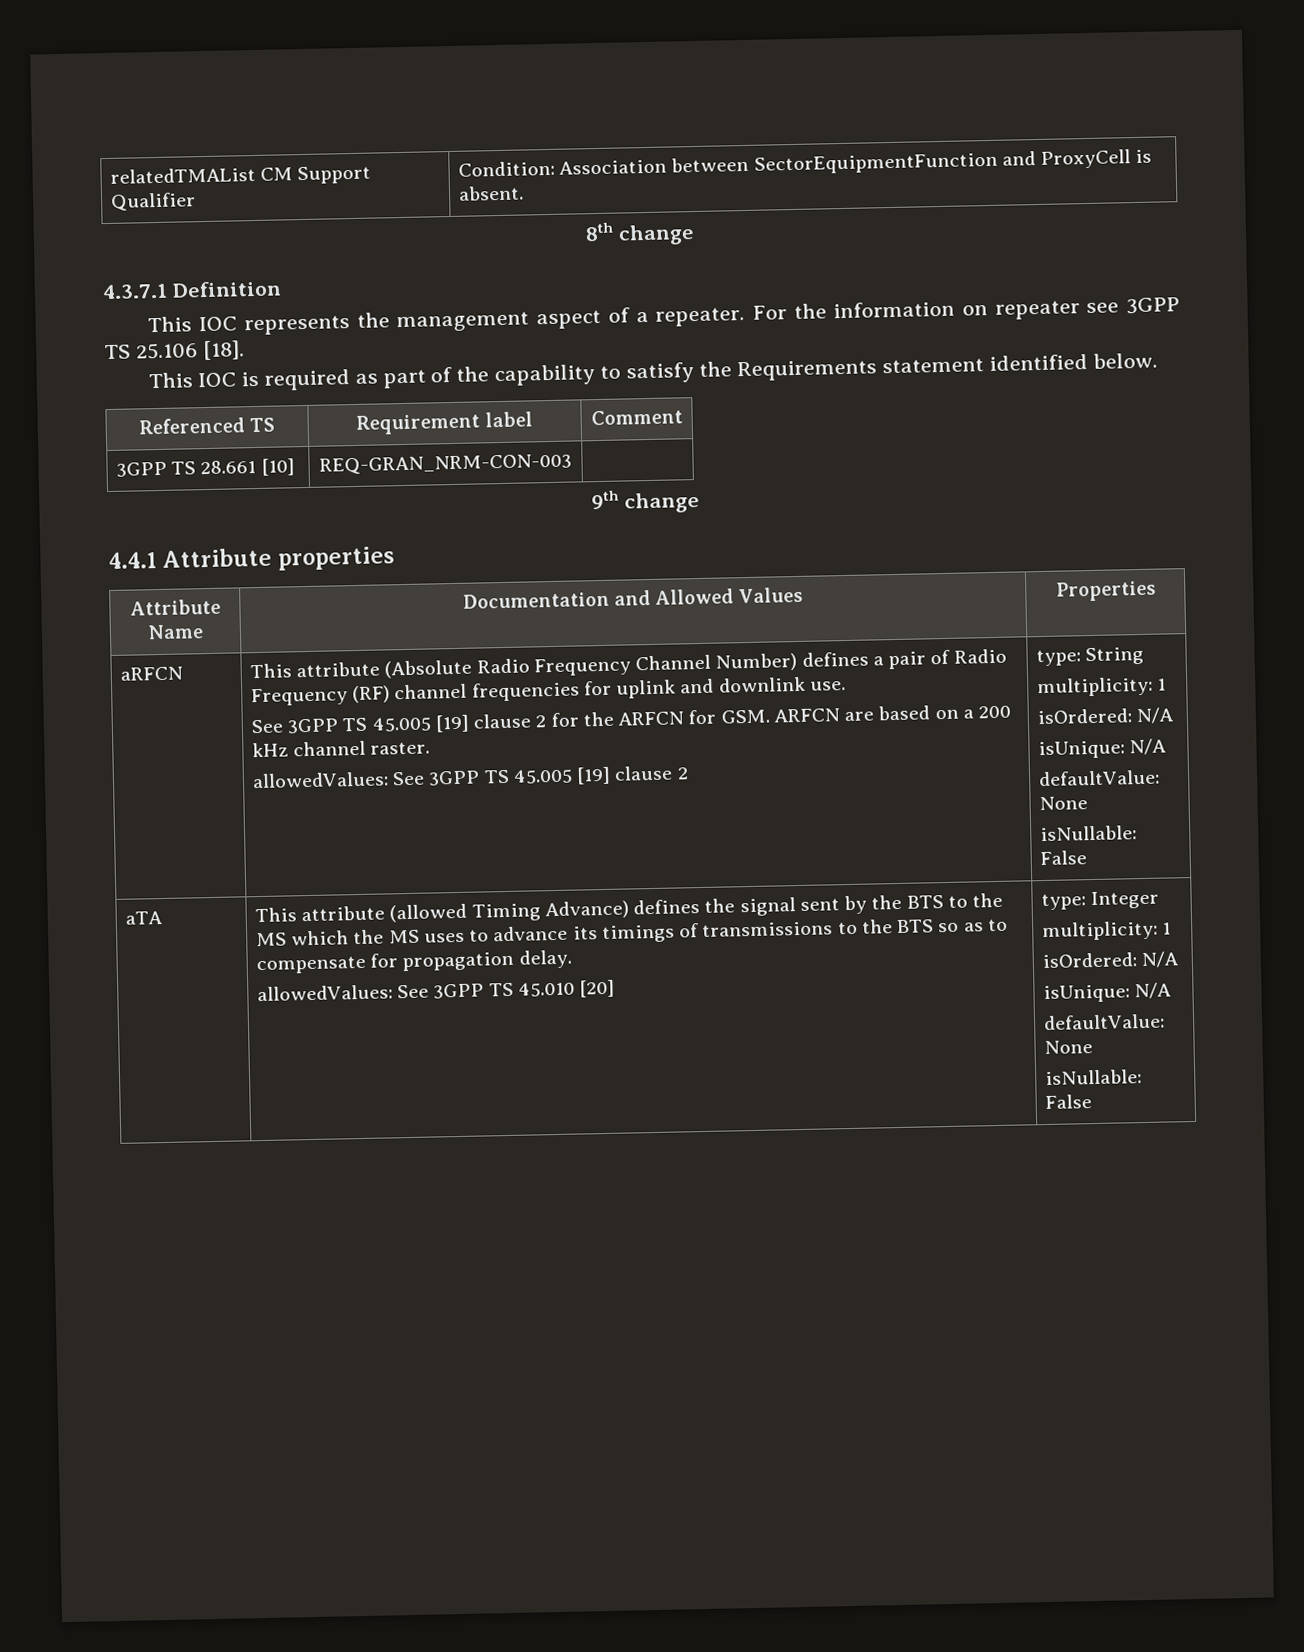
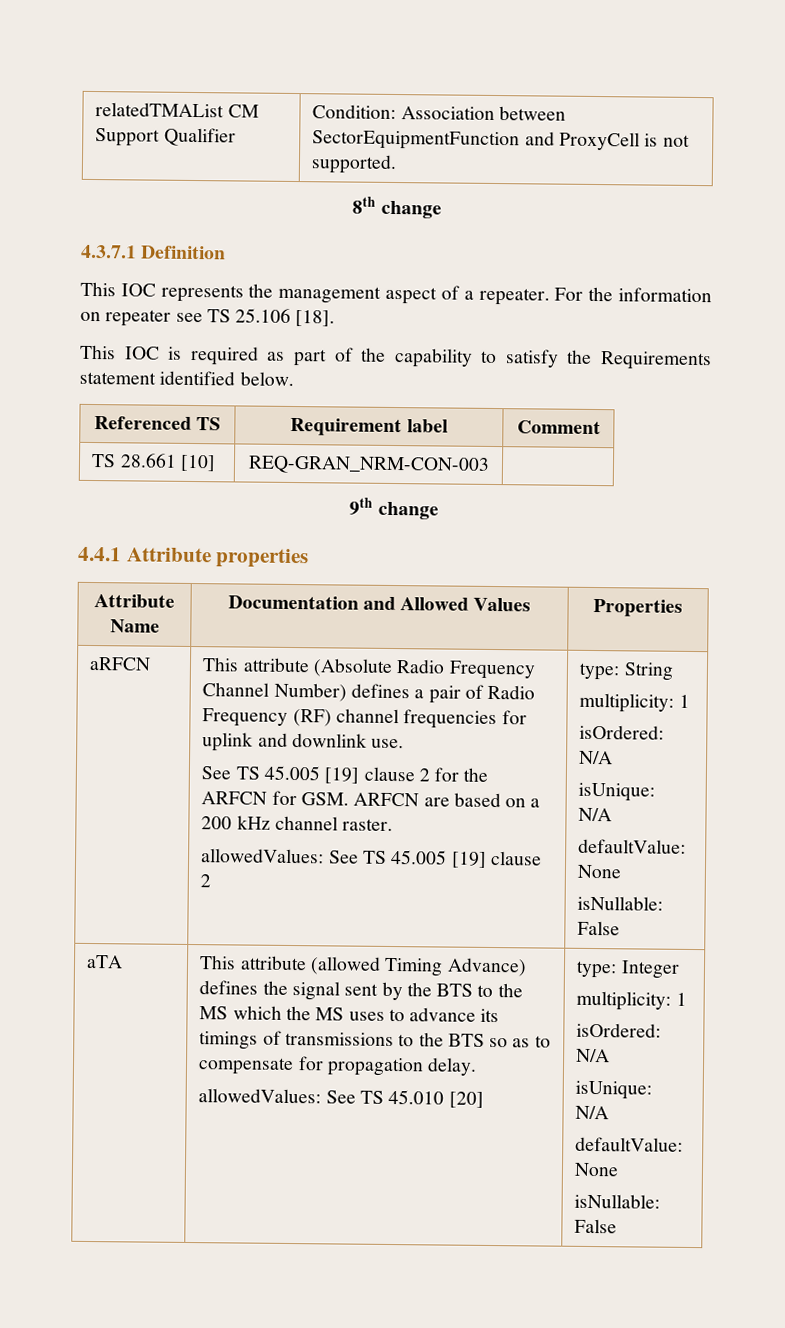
[457,185,524,201] absent. -> [662,134,690,147] [311,154,398,175] not supported.
[1125,297,1180,315] 3GPP -> (203, 317) none
[115,461,167,477] 3GPP -> (601, 427) none
[286,718,339,734] 3GPP -> (232, 773) none
[428,770,481,786] 3GPP -> (359, 857) none
[433,983,485,999] 3GPP -> (356, 1097) none

